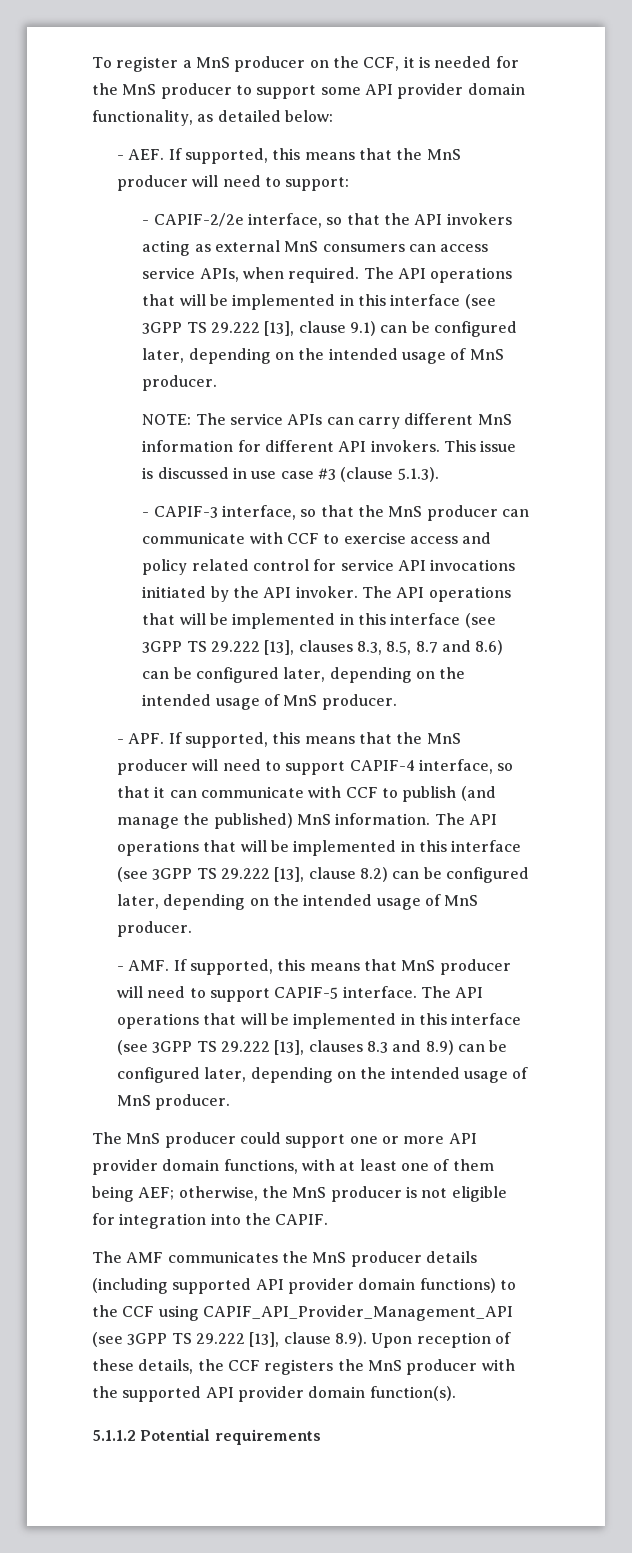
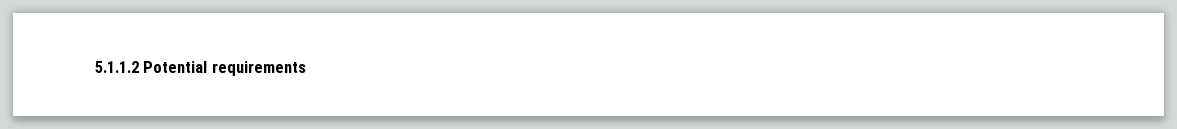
[92,56,519,72] [92,83,525,99] [92,110,333,126] [117,148,461,164] [117,175,350,191] [142,213,512,228] [142,240,489,256] [142,267,513,283] [142,294,496,310] [142,321,517,337] [142,348,504,364] [142,375,218,391] [142,413,512,429] [142,440,517,452] [142,467,439,482] [142,505,529,521] [142,532,492,544] [142,559,516,575] [142,586,511,602] [142,613,496,629] [142,640,504,655] [142,667,466,683] [142,694,397,710] [117,732,461,748] [117,759,514,775] [117,786,496,802] [117,813,498,829] [117,840,522,856] [117,867,530,883] [117,894,479,910] [117,921,193,937] [117,959,511,975] [117,986,484,1002] [117,1013,522,1029] [117,1040,508,1055] [117,1067,529,1083] [117,1094,231,1110] [92,1132,477,1148] [92,1159,494,1175] [92,1186,507,1202] [92,1213,329,1229] [92,1251,477,1267] [92,1278,516,1294] [92,1305,513,1321] [92,1332,511,1348] [92,1359,515,1375] [92,1386,456,1402] To register a MnS producer on the CCF, it is needed for the MnS producer to support some API provider domain functionality, as detailed below: // - AEF. If supported, this means that the MnS producer will need to support: // - CAPIF-2/2e interface, so that the API invokers acting as external MnS consumers can access service APIs, when required. The API operations that will be implemented in this interface (see 3GPP TS 29.222 [13], clause 9.1) can be configured later, depending on the intended usage of MnS producer. // NOTE: The service APIs can carry different MnS information for different API invokers. This issue is discussed in use case #3 (clause 5.1.3). // - CAPIF-3 interface, so that the MnS producer can communicate with CCF to exercise access and policy related control for service API invocations initiated by the API invoker. The API operations that will be implemented in this interface (see 3GPP TS 29.222 [13], clauses 8.3, 8.5, 8.7 and 8.6) can be configured later, depending on the intended usage of MnS producer. // - APF. If supported, this means that the MnS producer will need to support CAPIF-4 interface, so that it can communicate with CCF to publish (and manage the published) MnS information. The API operations that will be implemented in this interface (see 3GPP TS 29.222 [13], clause 8.2) can be configured later, depending on the intended usage of MnS producer. // - AMF. If supported, this means that MnS producer will need to support CAPIF-5 interface. The API operations that will be implemented in this interface (see 3GPP TS 29.222 [13], clauses 8.3 and 8.9) can be configured later, depending on the intended usage of MnS producer. // The MnS producer could support one or more API provider domain functions, with at least one of them being AEF; otherwise, the MnS producer is not eligible for integration into the CAPIF. // The AMF communicates the MnS producer details (including supported API provider domain functions) to the CCF using CAPIF_API_Provider_Management_API (see 3GPP TS 29.222 [13], clause 8.9). Upon reception of these details, the CCF registers the MnS producer with the supported API provider domain function(s). // -> (95, 67) none

